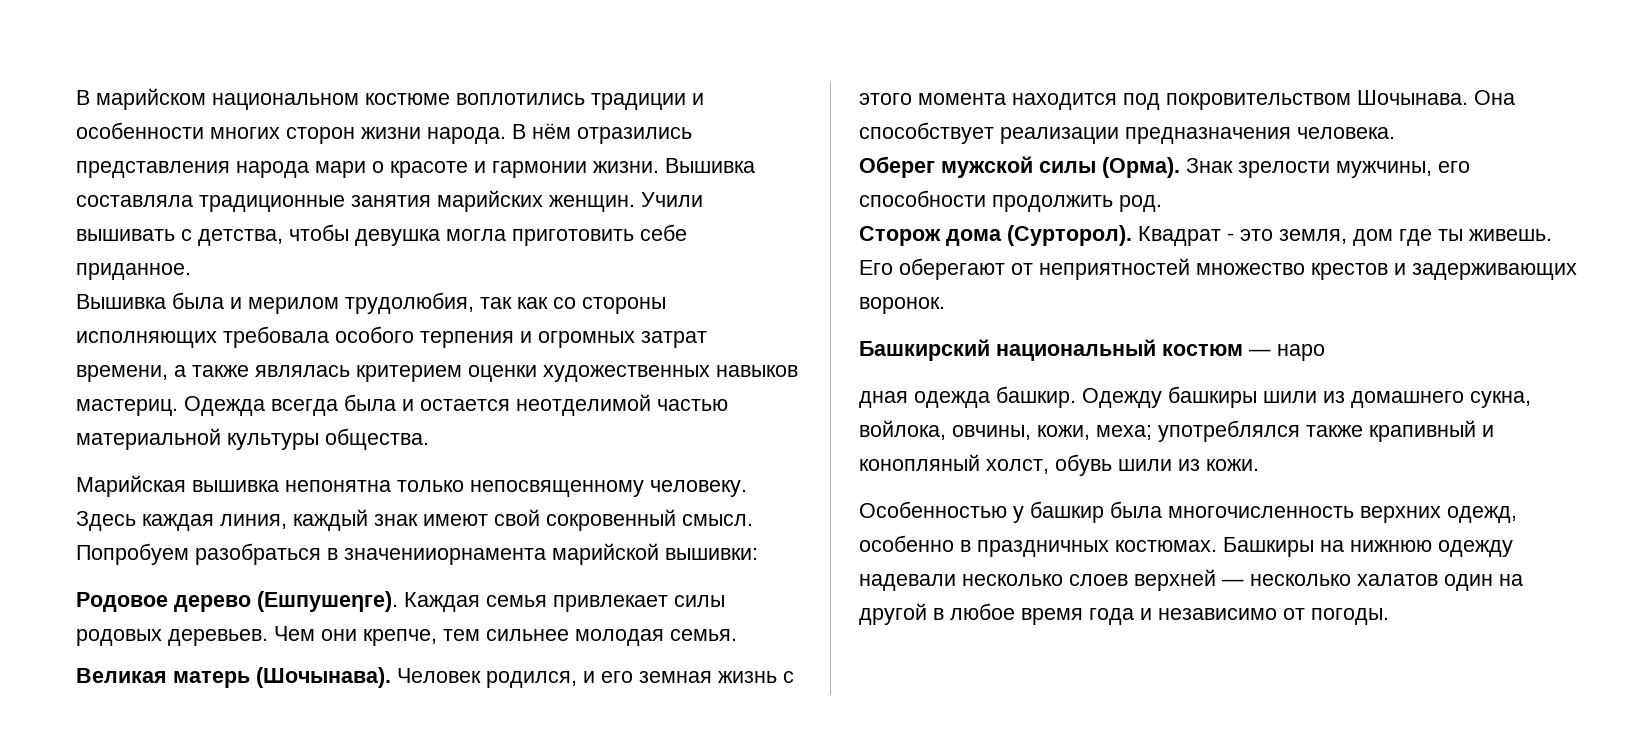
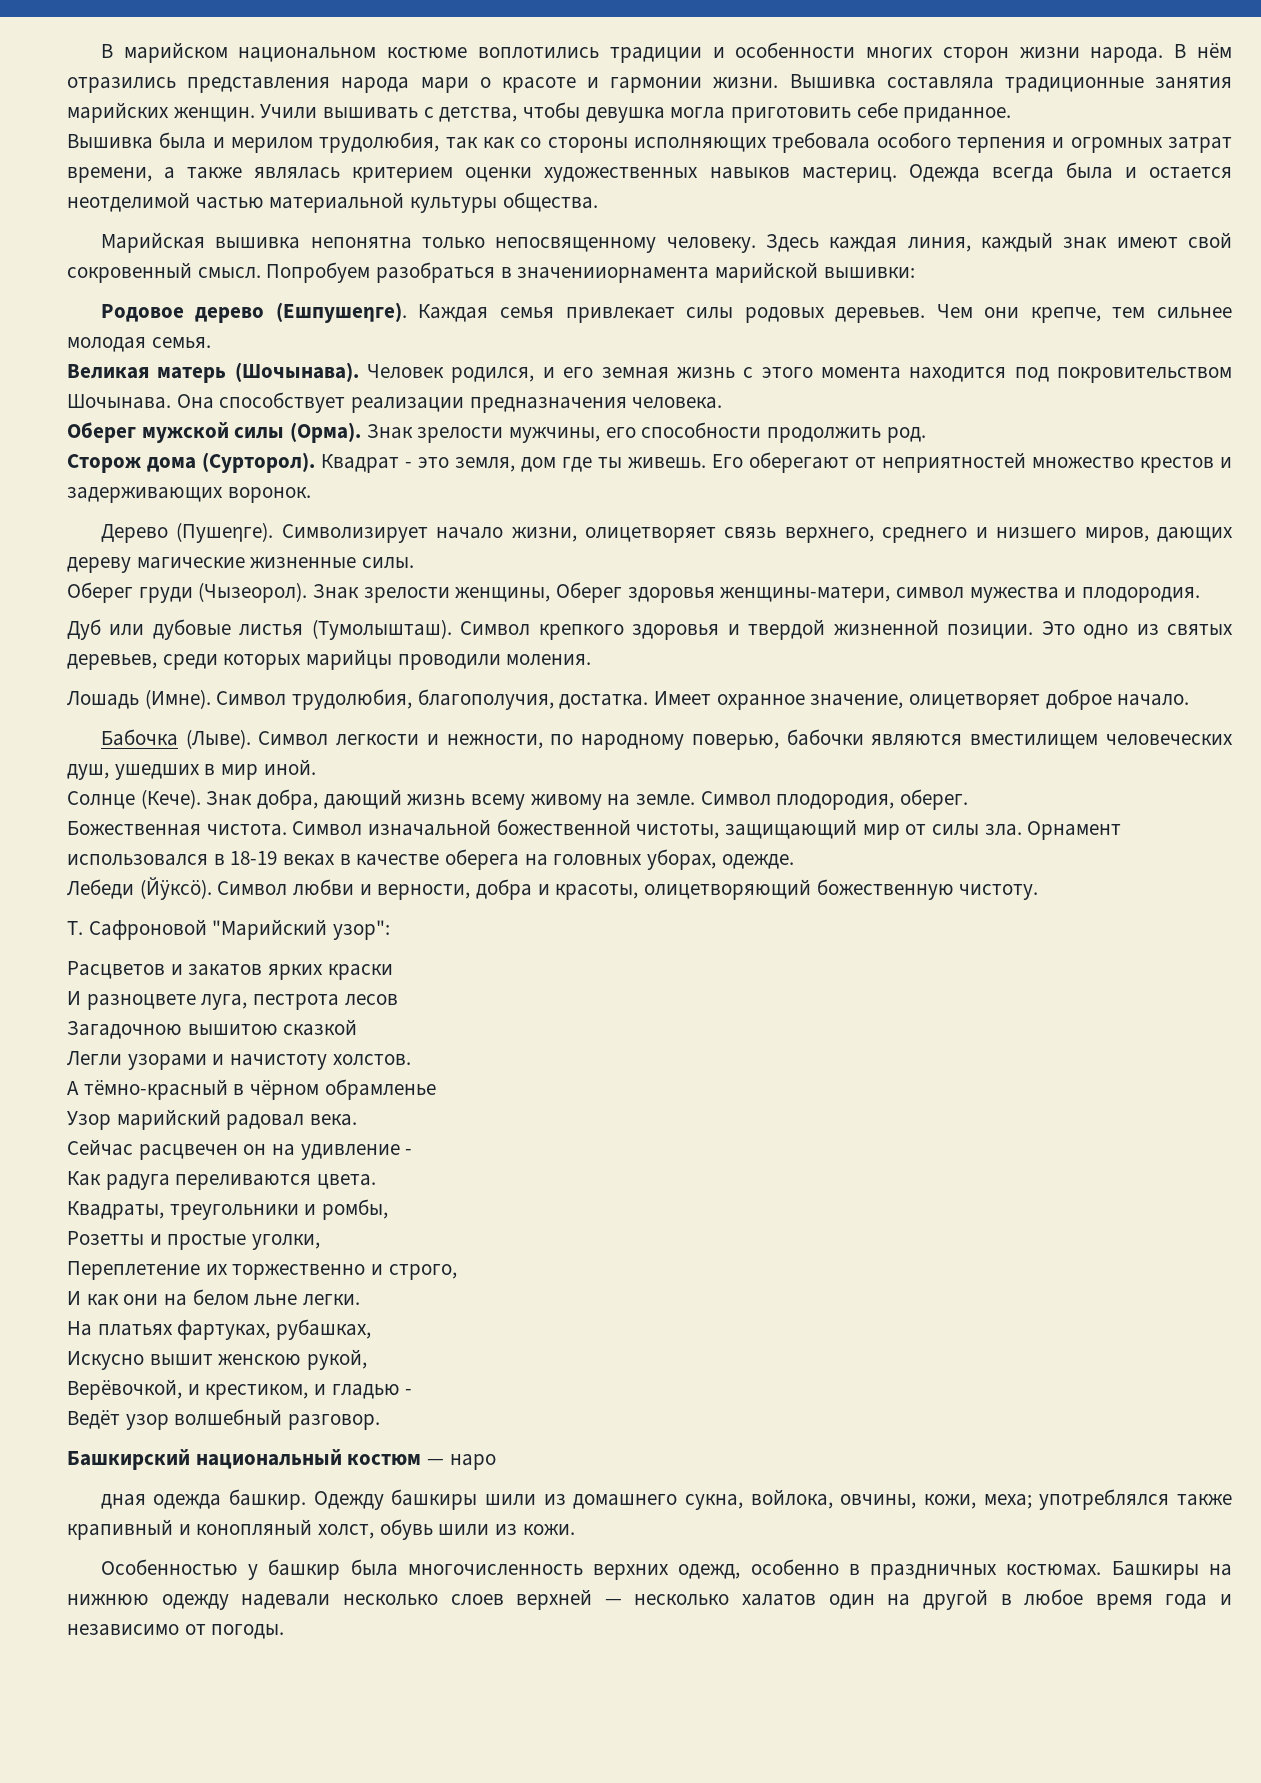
(945, 305) none -> [100,522,1233,543] [67,557,415,573] [67,582,1201,603] [67,619,1234,640] [67,649,592,670] [67,689,1190,710] [100,729,1234,750] [67,759,316,780] [67,789,969,810] [67,819,1122,840] [67,849,794,870] [67,877,1039,900] [67,919,391,940] [67,961,393,980] [67,991,398,1010] [67,1019,358,1039] [67,1051,411,1070] [67,1079,436,1100] [67,1109,358,1130] [67,1139,413,1160] [67,1171,377,1190] [67,1199,389,1220] [67,1231,321,1250] [67,1261,457,1280] [67,1289,361,1306] [67,1319,372,1340] [67,1349,368,1370] [67,1379,413,1400] [67,1409,381,1430] // Дерево (Пушеηге). Символизирует начало жизни, олицетворяет связь верхнего, среднего и низшего миров, дающих дереву магические жизненные силы. // Оберег груди (Чызеорол). Знак зрелости женщины, Оберег здоровья женщины-матери, символ мужества и плодородия. // Дуб или дубовые листья (Тумолышташ). Символ крепкого здоровья и твердой жизненной позиции. Это одно из святых деревьев, среди которых марийцы проводили моления. // Лошадь (Имне). Символ трудолюбия, благополучия, достатка. Имеет охранное значение, олицетворяет доброе начало. // Бабочка (Лыве). Символ легкости и нежности, по народному поверью, бабочки являются вместилищем человеческих душ, ушедших в мир иной. // Солнце (Кече). Знак добра, дающий жизнь всему живому на земле. Символ плодородия, оберег. // Божественная чистота. Символ изначальной божественной чистоты, защищающий мир от силы зла. Орнамент использовался в 18-19 веках в качестве оберега на головных уборах, одежде. // Лебеди (Йÿксö). Символ любви и верности, добра и красоты, олицетворяющий божественную чистоту. // Т. Сафроновой "Марийский узор": // Расцветов и закатов ярких краски // И разноцвете луга, пестрота лесов // Загадочною вышитою сказкой // Легли узорами и начистоту холстов. // А тёмно-красный в чёрном обрамленье // Узор марийский радовал века. // Сейчас расцвечен он на удивление - // Как радуга переливаются цвета. // Квадраты, треугольники и ромбы, // Розетты и простые уголки, // Переплетение их торжественно и строго, // И как они на белом льне легки. // На платьях фартуках, рубашках, // Искусно вышит женскою рукой, // Верёвочкой, и крестиком, и гладью - // Ведёт узор волшебный разговор.

